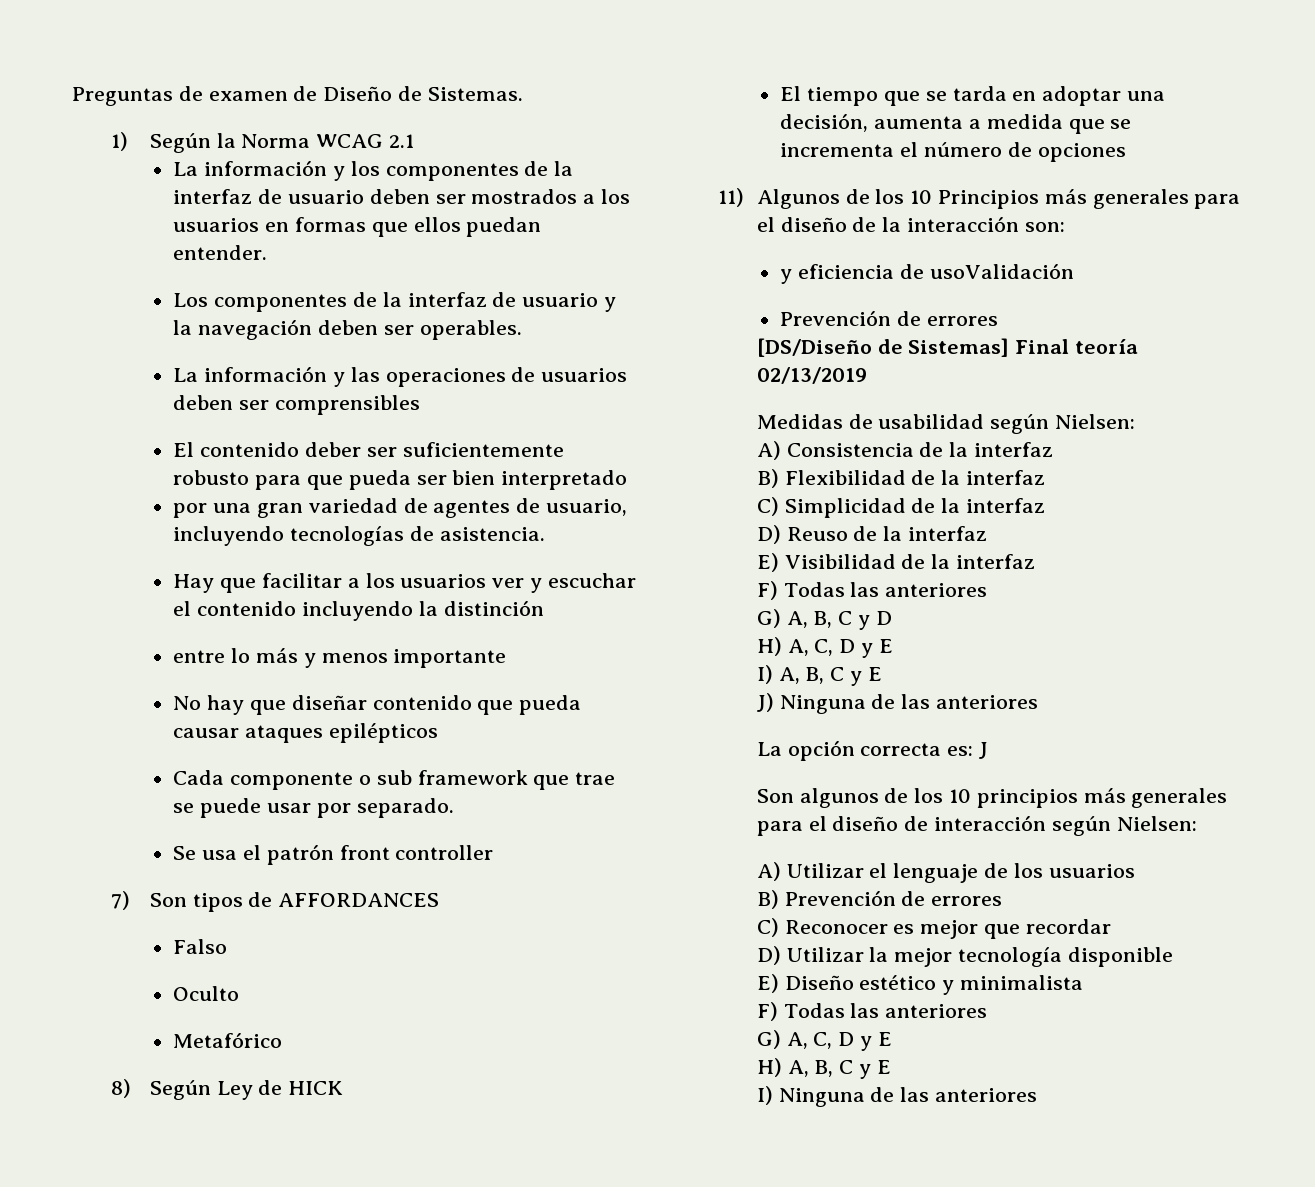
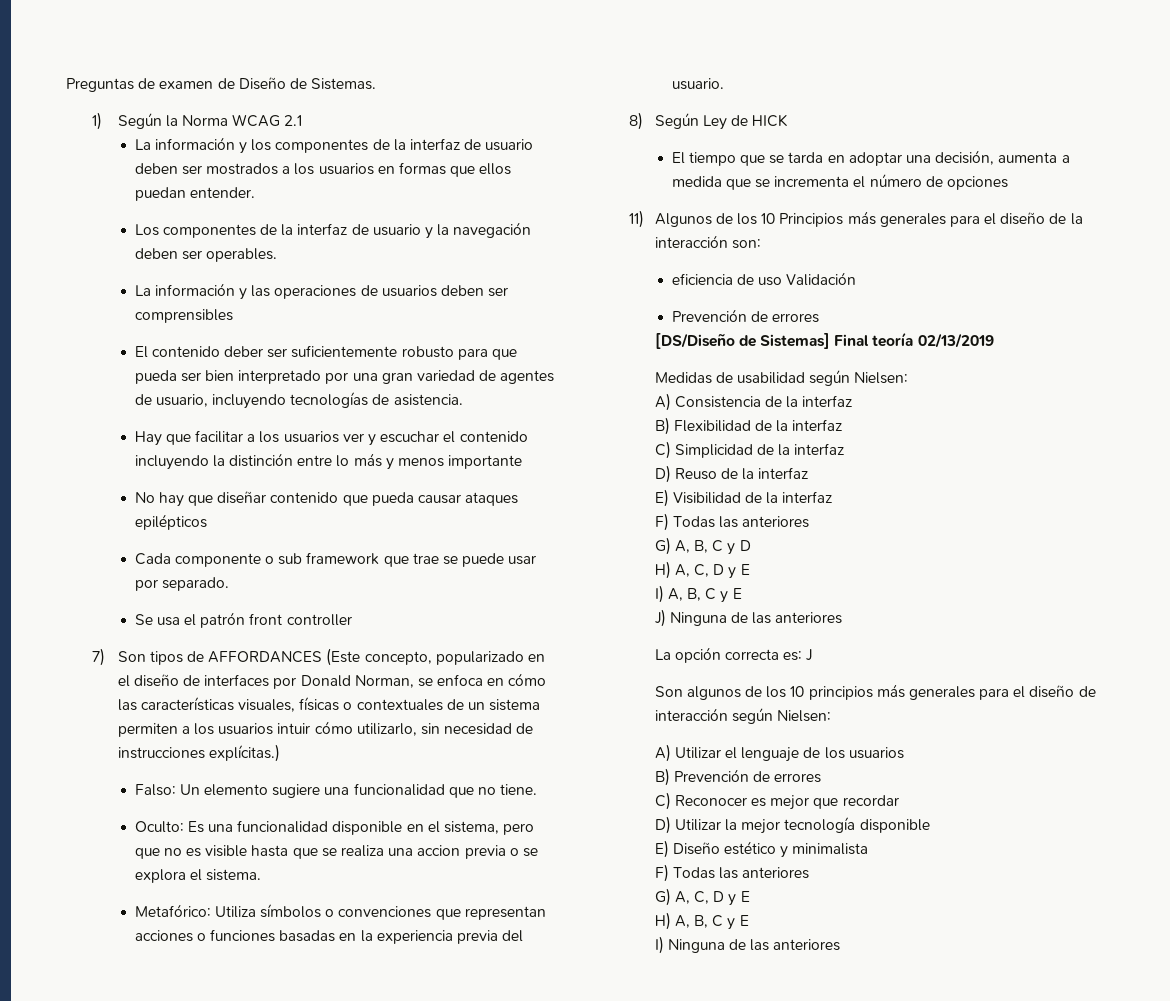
(628, 480) // -> (322, 377) none
(544, 608) // -> (294, 460) none
[173,939,228,954] [173,986,240,1001] [173,1032,283,1048] // Falso // Oculto // Metafórico -> [326,648,545,666] [117,673,547,689] [117,697,541,712] [117,721,534,737] [117,744,280,762] [134,783,538,798] [134,820,535,835] [134,845,538,859] [134,869,262,883] [134,904,546,920] [134,929,524,944] [671,78,724,90] (Este concepto, popularizado en el diseño de interfaces por Donald Norman, se enfoca en cómo las características visuales, físicas o contextuales de un sistema permiten a los usuarios intuir cómo utilizarlo, sin necesidad de instrucciones explícitas.) // Falso: Un elemento sugiere una funcionalidad que no tiene. // Oculto: Es una funcionalidad disponible en el sistema, pero que no es visible hasta que se realiza una accion previa o se explora el sistema. // Metafórico: Utiliza símbolos o convenciones que representan acciones o funciones basadas en la experiencia previa del usuario.
[780,269,793,284] y -> (761, 244) none
[929,263,1074,279] usoValidación -> [758,272,857,286] uso Validación

